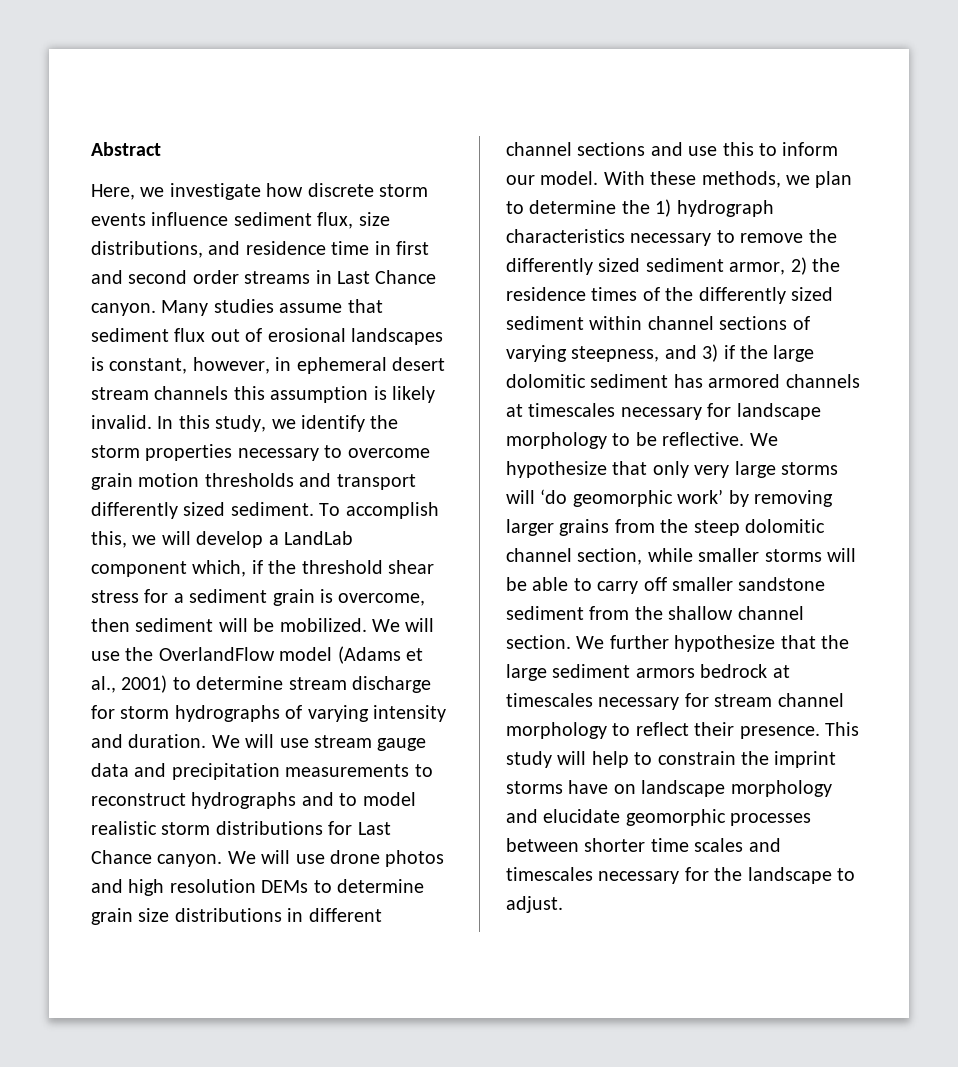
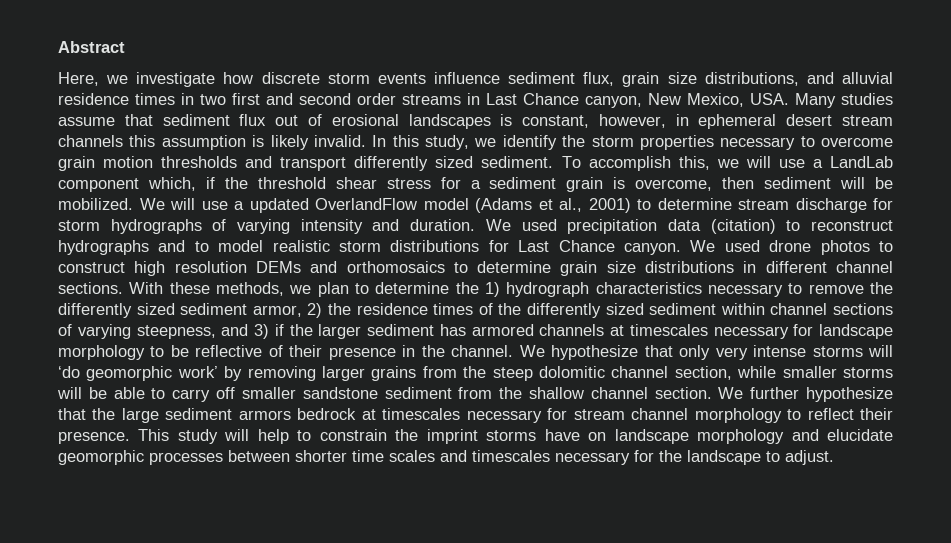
(354, 220) none -> [622,72,660,87] grain
[245,241,391,255] residence time in -> [841,72,893,84] [58,93,226,105] alluvial residence times in two
[91,303,156,316] canyon. -> [585,93,789,108] canyon, New Mexico, USA.
[196,531,264,548] develop -> [778,159,805,168] use
[125,647,154,661] the -> [234,198,309,213] a updated
[245,734,427,751] [91,763,410,780] will use stream gauge data and precipitation measurements -> [521,219,776,234] used precipitation data (citation)
[261,850,445,867] [91,879,123,893] will use drone photos and -> [724,240,893,255] [58,262,125,273] used drone photos to construct
(309, 886) none -> [310,261,445,273] and orthomosaics
[577,142,839,156] [506,171,599,185] sections and use this to inform our model. -> [58,282,123,294] sections.
[773,345,815,362] [506,374,586,388] large dolomitic -> [318,324,362,339] larger
[662,432,745,446] reflective. -> [195,345,514,360] reflective of their presence in the channel.
[734,461,776,478] large -> [753,345,807,357] intense

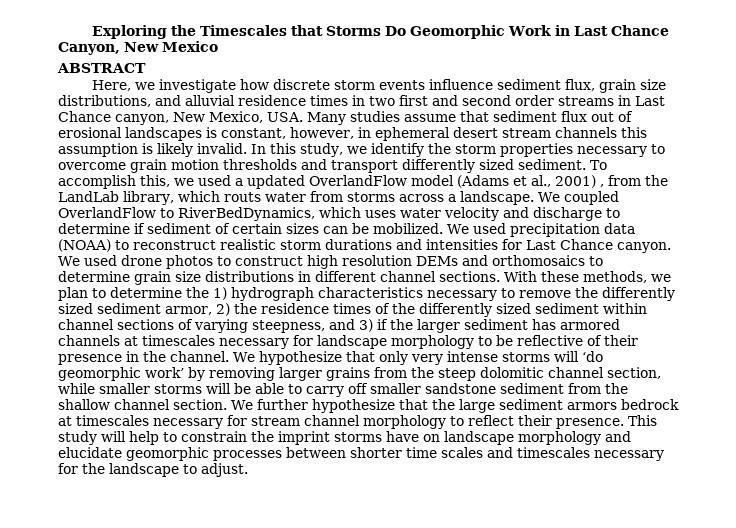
[58,41,125,53] Abstract -> [91,25,669,39] [58,41,218,55] [57,63,146,73] Exploring the Timescales that Storms Do Geomorphic Work in Last Chance Canyon, New Mexico // ABSTRACT
[745,156,894,168] [58,177,893,192] [58,198,228,210] will use a LandLab component which, if the threshold shear stress for a sediment grain is overcome, then sediment will be mobilized. We will use -> [198,175,231,186] used
[637,198,893,213] [58,219,476,234] to determine stream discharge for storm hydrographs of varying intensity and duration. -> [600,175,668,187] [58,191,619,205] [58,207,620,221] [58,223,443,234] , from the LandLab library, which routs water from storms across a landscape. We coupled OverlandFlow to RiverBedDynamics, which uses water velocity and discharge to determine if sediment of certain sizes can be mobilized.
[710,219,776,234] (citation) -> [58,239,111,252] (NOAA)
[58,240,480,255] hydrographs and to model realistic storm distributions -> [220,239,498,250] realistic storm durations and intensities

